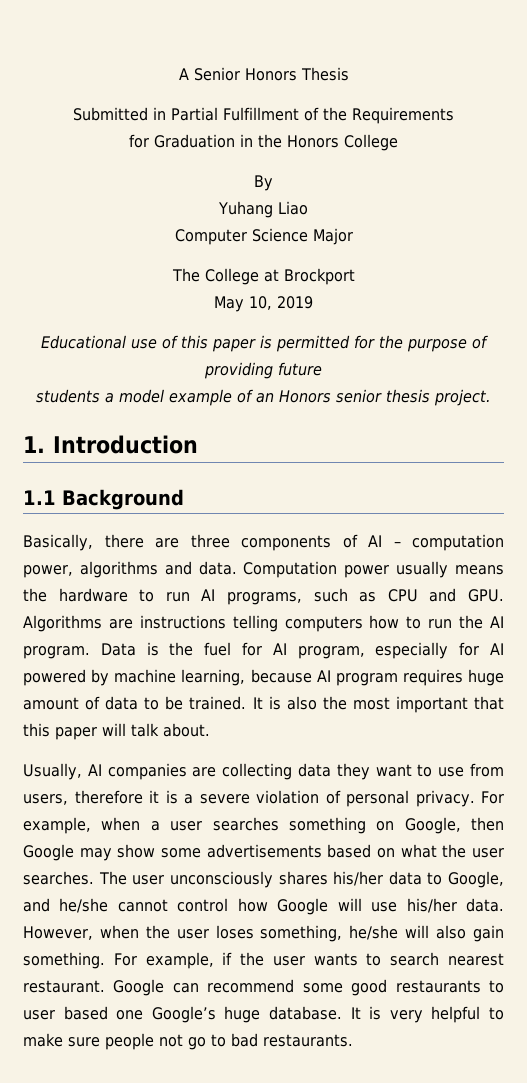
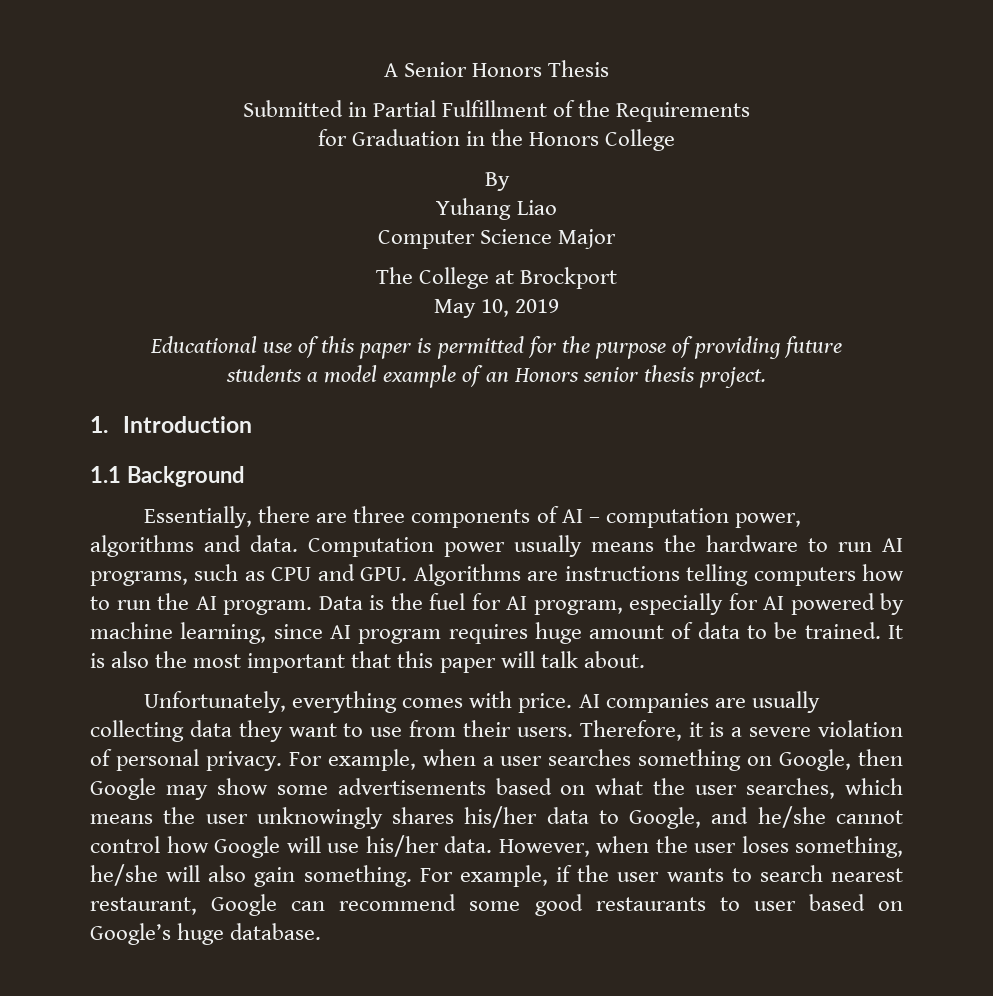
[23,534,93,551] Basically, -> [144,506,253,528] Essentially,
[250,669,312,683] because -> [273,624,323,639] since
[23,763,82,780] Usually, -> [144,691,573,713] Unfortunately, everything comes with price.
(217, 772) none -> [751,691,820,713] usually
[23,790,143,805] users, therefore -> [462,720,682,741] their users. Therefore,
[23,871,273,888] searches. The user unconsciously -> [746,778,903,799] [90,807,383,829] searches, which means the user unknowingly
[23,980,105,993] restaurant. -> [90,897,197,915] restaurant,
[116,1010,144,1020] one -> [878,901,904,911] on
[350,1006,505,1023] [23,1033,353,1050] It is very helpful to make sure people not go to bad restaurants. -> (322, 931) none

